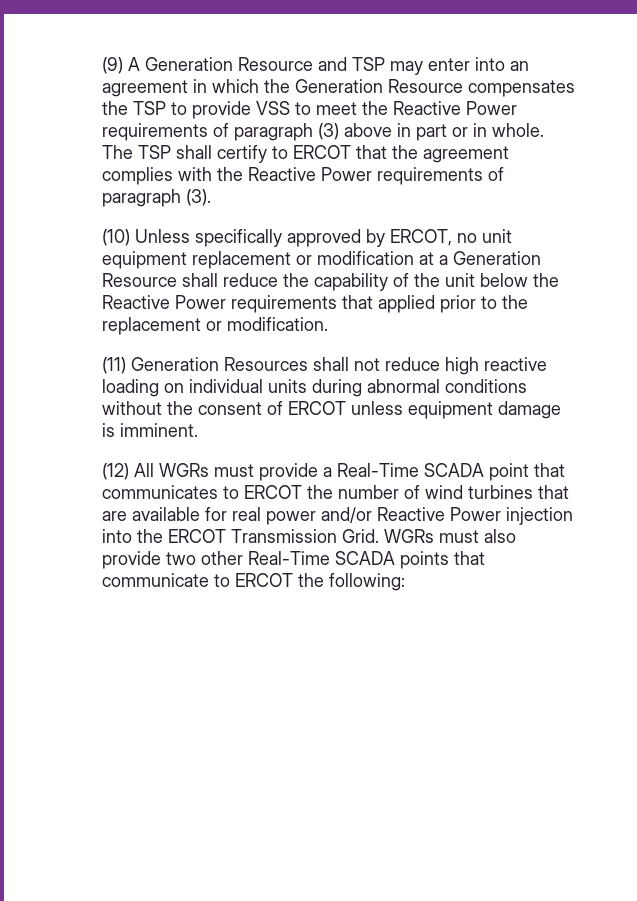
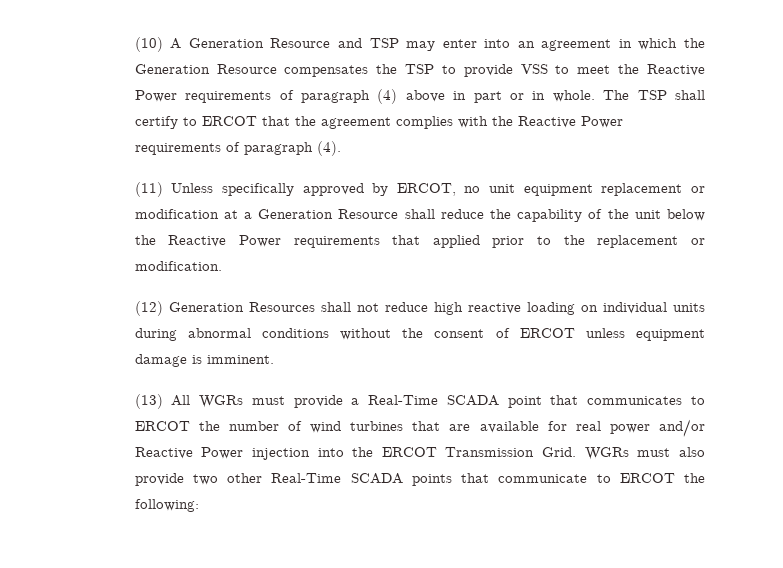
[102,57,124,74] (9) -> [134,37,163,52] (10)
[318,123,340,140] (3) -> [377,89,398,104] (4)
[186,189,212,206] [102,229,131,246] (3). // (10) -> [316,141,341,156] [134,182,163,197] (4). // (11)
[102,357,127,374] (11) -> [134,301,163,316] (12)
[102,463,130,480] (12) -> [134,394,163,409] (13)

